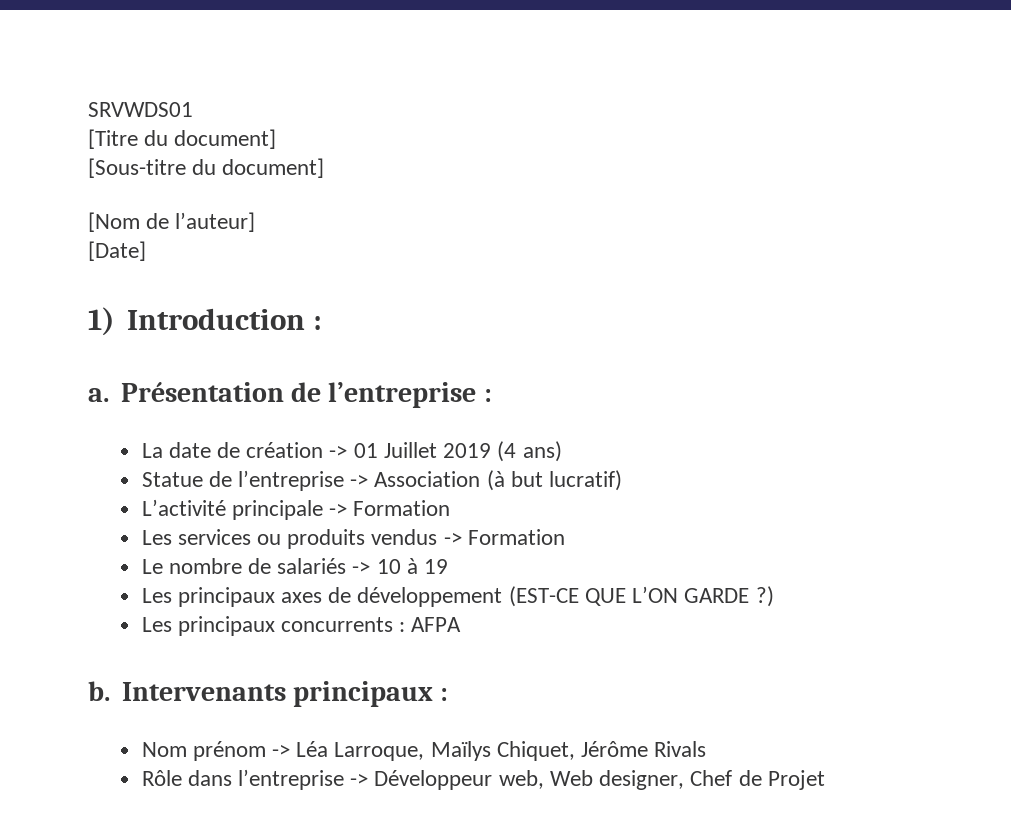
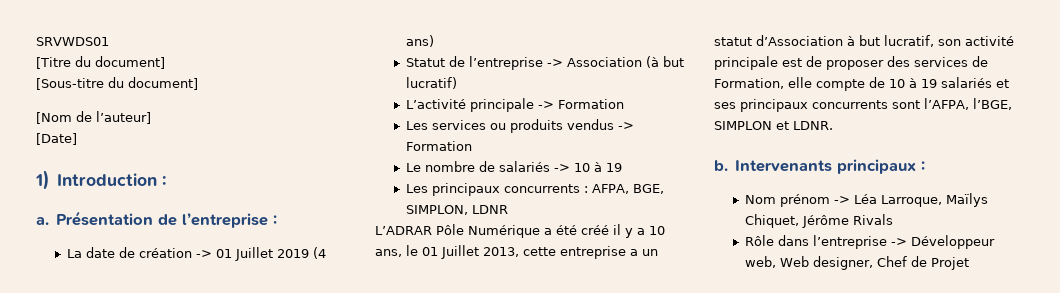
[141,472,203,487] Statue -> [405,58,445,67] Statut
[281,586,774,607] [141,616,462,636] axes de développement (EST-CE QUE L’ON GARDE ?) // Les principaux concurrents : AFPA -> [503,184,664,194] [405,205,508,215] [375,224,665,238] [375,245,658,259] [714,35,1014,47] [714,56,988,70] [714,77,1009,91] [714,98,1012,112] [714,121,833,130] concurrents : AFPA, BGE, SIMPLON, LDNR // L’ADRAR Pôle Numérique a été créé il y a 10 ans, le 01 Juillet 2013, cette entreprise a un statut d’Association à but lucratif, son activité principale est de proposer des services de Formation, elle compte de 10 à 19 salariés et ses principaux concurrents sont l’AFPA, l’BGE, SIMPLON et LDNR.

